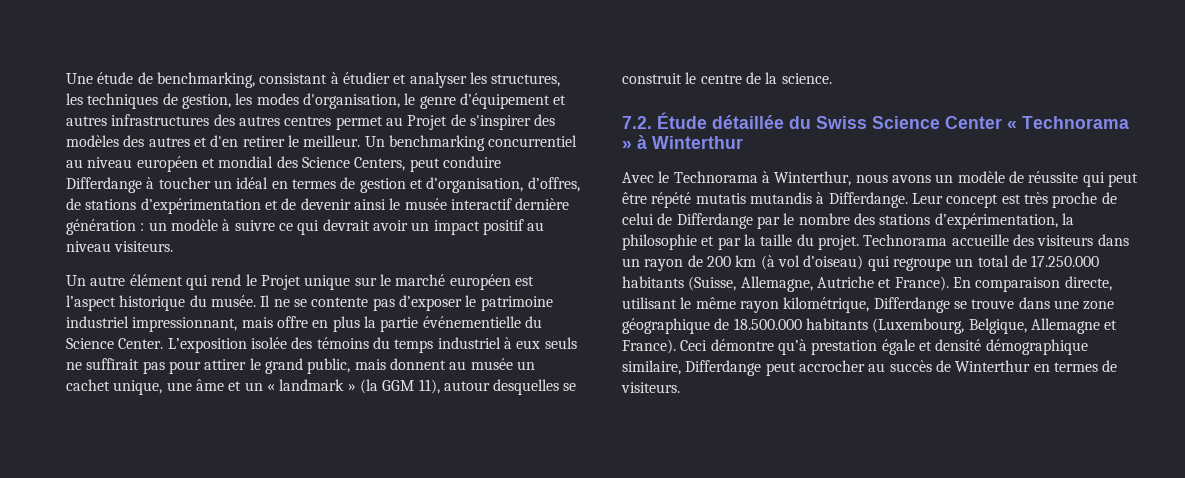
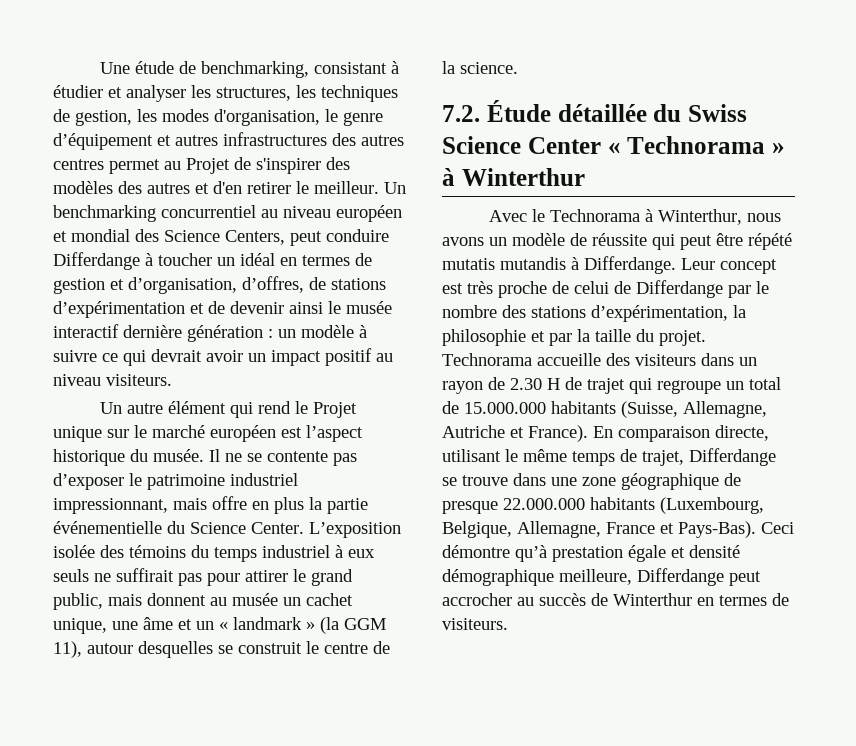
[706,255,864,270] 200 km (à vol d’oiseau) -> [510,377,625,394] 2.30 H de trajet
[1031,255,1100,267] 17.250.000 -> [464,402,546,414] 15.000.000
[739,297,870,313] rayon kilométrique, -> [572,449,684,466] temps de trajet,
[733,318,802,330] 18.500.000 -> [442,498,585,514] presque 22.000.000
[1030,318,1118,334] [622,339,676,354] Allemagne et France). -> [517,521,756,538] Allemagne, France et Pays-Bas).
[622,360,681,375] similaire, -> [559,569,632,585] meilleure,

